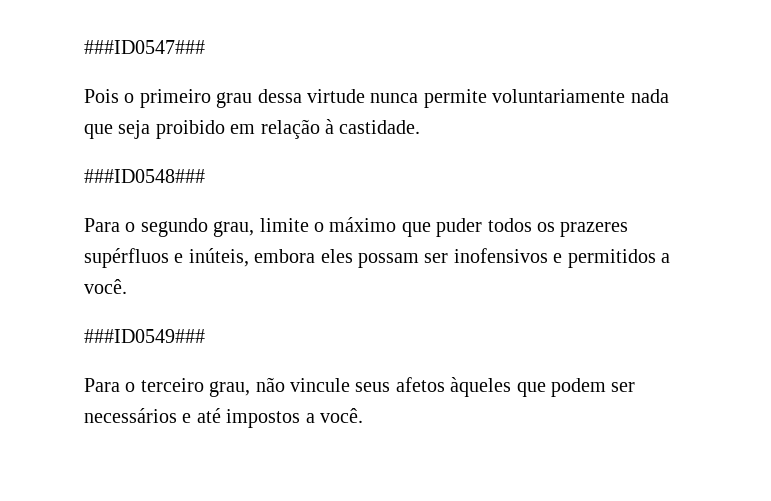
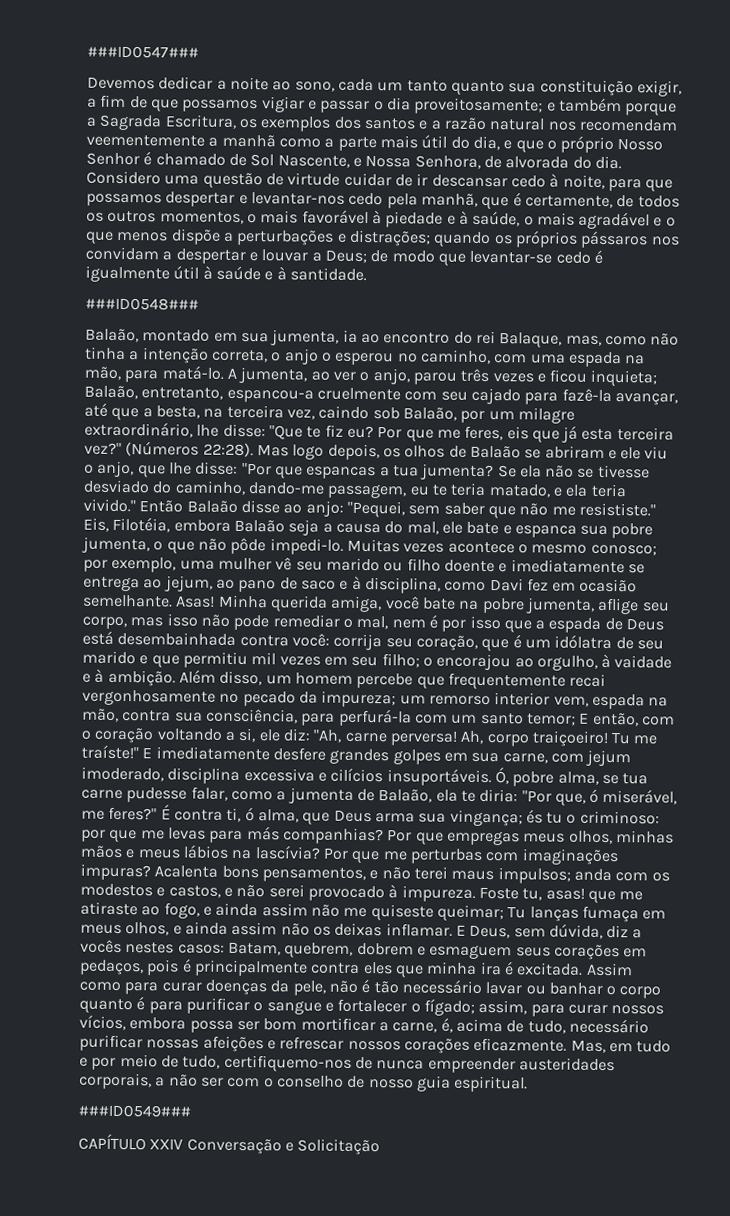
[84,89,669,108] [84,119,421,139] [84,169,205,183] [84,217,629,237] [84,248,670,268] [84,279,127,294] [84,329,205,343] [84,377,636,397] [84,408,363,428] Pois o primeiro grau dessa virtude nunca permite voluntariamente nada que seja proibido em relação à castidade. // ###ID0548### // Para o segundo grau, limite o máximo que puder todos os prazeres supérfluos e inúteis, embora eles possam ser inofensivos e permitidos a você. // ###ID0549### // Para o terceiro grau, não vincule seus afetos àqueles que podem ser necessários e até impostos a você. -> [87,76,682,97] [87,94,678,116] [86,114,678,132] [86,134,664,154] [86,151,622,170] [86,170,674,192] [86,191,680,210] [86,209,676,230] [85,228,680,249] [85,246,603,266] [85,265,367,283] [85,297,199,311] [85,328,680,348] [85,346,646,368] [84,365,658,387] [84,385,678,406] [84,402,575,424] [84,421,674,443] [84,441,669,461] [84,460,650,481] [83,479,627,499] [83,498,656,519] [83,516,654,539] [81,536,657,556] [83,556,645,574] [83,575,638,594] [83,594,670,615] [82,613,665,633] [82,630,664,652] [82,650,673,671] [82,668,607,690] [82,689,669,710] [82,708,675,727] [81,727,658,747] [81,744,632,767] [81,766,649,787] [81,786,678,806] [81,804,660,827] [81,826,674,846] [80,844,619,866] [80,863,670,884] [80,883,644,904] [80,901,667,923] [80,921,643,939] [80,939,648,961] [79,958,633,978] [79,978,662,999] [79,996,665,1017] [79,1014,649,1034] [79,1034,672,1054] [79,1053,615,1074] [79,1072,529,1093] [78,1104,191,1118] [78,1133,381,1156] Devemos dedicar a noite ao sono, cada um tanto quanto sua constituição exigir, a fim de que possamos vigiar e passar o dia proveitosamente; e também porque a Sagrada Escritura, os exemplos dos santos e a razão natural nos recomendam veementemente a manhã como a parte mais útil do dia, e que o próprio Nosso Senhor é chamado de Sol Nascente, e Nossa Senhora, de alvorada do dia. Considero uma questão de virtude cuidar de ir descansar cedo à noite, para que possamos despertar e levantar-nos cedo pela manhã, que é certamente, de todos os outros momentos, o mais favorável à piedade e à saúde, o mais agradável e o que menos dispõe a perturbações e distrações; quando os próprios pássaros nos convidam a despertar e louvar a Deus; de modo que levantar-se cedo é igualmente útil à saúde e à santidade. // ###ID0548### // Balaão, montado em sua jumenta, ia ao encontro do rei Balaque, mas, como não tinha a intenção correta, o anjo o esperou no caminho, com uma espada na mão, para matá-lo. A jumenta, ao ver o anjo, parou três vezes e ficou inquieta; Balaão, entretanto, espancou-a cruelmente com seu cajado para fazê-la avançar, até que a besta, na terceira vez, caindo sob Balaão, por um milagre extraordinário, lhe disse: "Que te fiz eu? Por que me feres, eis que já esta terceira vez?" (Números 22:28). Mas logo depois, os olhos de Balaão se abriram e ele viu o anjo, que lhe disse: "Por que espancas a tua jumenta? Se ela não se tivesse desviado do caminho, dando-me passagem, eu te teria matado, e ela teria vivido." Então Balaão disse ao anjo: "Pequei, sem saber que não me resististe." Eis, Filotéia, embora Balaão seja a causa do mal, ele bate e espanca sua pobre jumenta, o que não pôde impedi-lo. Muitas vezes acontece o mesmo conosco; por exemplo, uma mulher vê seu marido ou filho doente e imediatamente se entrega ao jejum, ao pano de saco e à disciplina, como Davi fez em ocasião semelhante. Asas! Minha querida amiga, você bate na pobre jumenta, aflige seu corpo, mas isso não pode remediar o mal, nem é por isso que a espada de Deus está desembainhada contra você: corrija seu coração, que é um idólatra de seu marido e que permitiu mil vezes em seu filho; o encorajou ao orgulho, à vaidade e à ambição. Além disso, um homem percebe que frequentemente recai vergonhosamente no pecado da impureza; um remorso interior vem, espada na mão, contra sua consciência, para perfurá-la com um santo temor; E então, com o coração voltando a si, ele diz: "Ah, carne perversa! Ah, corpo traiçoeiro! Tu me traíste!" E imediatamente desfere grandes golpes em sua carne, com jejum imoderado, disciplina excessiva e cilícios insuportáveis. Ó, pobre alma, se tua carne pudesse falar, como a jumenta de Balaão, ela te diria: "Por que, ó miserável, me feres?" É contra ti, ó alma, que Deus arma sua vingança; és tu o criminoso: por que me levas para más companhias? Por que empregas meus olhos, minhas mãos e meus lábios na lascívia? Por que me perturbas com imaginações impuras? Acalenta bons pensamentos, e não terei maus impulsos; anda com os modestos e castos, e não serei provocado à impureza. Foste tu, asas! que me atiraste ao fogo, e ainda assim não me quiseste queimar; Tu lanças fumaça em meus olhos, e ainda assim não os deixas inflamar. E Deus, sem dúvida, diz a vocês nestes casos: Batam, quebrem, dobrem e esmaguem seus corações em pedaços, pois é principalmente contra eles que minha ira é excitada. Assim como para curar doenças da pele, não é tão necessário lavar ou banhar o corpo quanto é para purificar o sangue e fortalecer o fígado; assim, para curar nossos vícios, embora possa ser bom mortificar a carne, é, acima de tudo, necessário purificar nossas afeições e refrescar nossos corações eficazmente. Mas, em tudo e por meio de tudo, certifiquemo-nos de nunca empreender austeridades corporais, a não ser com o conselho de nosso guia espiritual. // ###ID0549### // CAPÍTULO XXIV Conversação e Solicitação

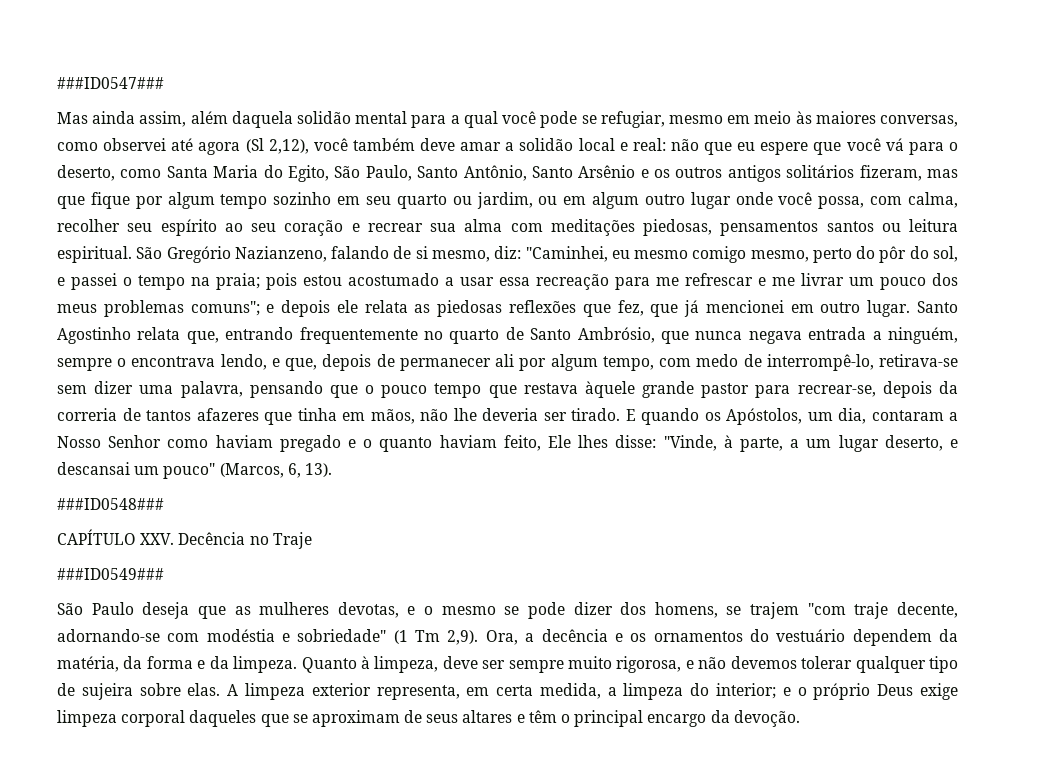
[87,76,682,97] [87,94,678,116] [86,114,678,132] [86,134,664,154] [86,151,622,170] [86,170,674,192] [86,191,680,210] [86,209,676,230] [85,228,680,249] [85,246,603,266] [85,265,367,283] [85,297,199,311] [85,328,680,348] [85,346,646,368] [84,365,658,387] [84,385,678,406] [84,402,575,424] [84,421,674,443] [84,441,669,461] [84,460,650,481] [83,479,627,499] [83,498,656,519] [83,516,654,539] [81,536,657,556] [83,556,645,574] [83,575,638,594] [83,594,670,615] [82,613,665,633] [82,630,664,652] [82,650,673,671] [82,668,607,690] [82,689,669,710] [82,708,675,727] [81,727,658,747] [81,744,632,767] [81,766,649,787] [81,786,678,806] [81,804,660,827] [81,826,674,846] [80,844,619,866] [80,863,670,884] [80,883,644,904] [80,901,667,923] [80,921,643,939] [80,939,648,961] [79,958,633,978] [79,978,662,999] [79,996,665,1017] [79,1014,649,1034] [79,1034,672,1054] [79,1053,615,1074] [79,1072,529,1093] [78,1104,191,1118] [78,1133,381,1156] Devemos dedicar a noite ao sono, cada um tanto quanto sua constituição exigir, a fim de que possamos vigiar e passar o dia proveitosamente; e também porque a Sagrada Escritura, os exemplos dos santos e a razão natural nos recomendam veementemente a manhã como a parte mais útil do dia, e que o próprio Nosso Senhor é chamado de Sol Nascente, e Nossa Senhora, de alvorada do dia. Considero uma questão de virtude cuidar de ir descansar cedo à noite, para que possamos despertar e levantar-nos cedo pela manhã, que é certamente, de todos os outros momentos, o mais favorável à piedade e à saúde, o mais agradável e o que menos dispõe a perturbações e distrações; quando os próprios pássaros nos convidam a despertar e louvar a Deus; de modo que levantar-se cedo é igualmente útil à saúde e à santidade. // ###ID0548### // Balaão, montado em sua jumenta, ia ao encontro do rei Balaque, mas, como não tinha a intenção correta, o anjo o esperou no caminho, com uma espada na mão, para matá-lo. A jumenta, ao ver o anjo, parou três vezes e ficou inquieta; Balaão, entretanto, espancou-a cruelmente com seu cajado para fazê-la avançar, até que a besta, na terceira vez, caindo sob Balaão, por um milagre extraordinário, lhe disse: "Que te fiz eu? Por que me feres, eis que já esta terceira vez?" (Números 22:28). Mas logo depois, os olhos de Balaão se abriram e ele viu o anjo, que lhe disse: "Por que espancas a tua jumenta? Se ela não se tivesse desviado do caminho, dando-me passagem, eu te teria matado, e ela teria vivido." Então Balaão disse ao anjo: "Pequei, sem saber que não me resististe." Eis, Filotéia, embora Balaão seja a causa do mal, ele bate e espanca sua pobre jumenta, o que não pôde impedi-lo. Muitas vezes acontece o mesmo conosco; por exemplo, uma mulher vê seu marido ou filho doente e imediatamente se entrega ao jejum, ao pano de saco e à disciplina, como Davi fez em ocasião semelhante. Asas! Minha querida amiga, você bate na pobre jumenta, aflige seu corpo, mas isso não pode remediar o mal, nem é por isso que a espada de Deus está desembainhada contra você: corrija seu coração, que é um idólatra de seu marido e que permitiu mil vezes em seu filho; o encorajou ao orgulho, à vaidade e à ambição. Além disso, um homem percebe que frequentemente recai vergonhosamente no pecado da impureza; um remorso interior vem, espada na mão, contra sua consciência, para perfurá-la com um santo temor; E então, com o coração voltando a si, ele diz: "Ah, carne perversa! Ah, corpo traiçoeiro! Tu me traíste!" E imediatamente desfere grandes golpes em sua carne, com jejum imoderado, disciplina excessiva e cilícios insuportáveis. Ó, pobre alma, se tua carne pudesse falar, como a jumenta de Balaão, ela te diria: "Por que, ó miserável, me feres?" É contra ti, ó alma, que Deus arma sua vingança; és tu o criminoso: por que me levas para más companhias? Por que empregas meus olhos, minhas mãos e meus lábios na lascívia? Por que me perturbas com imaginações impuras? Acalenta bons pensamentos, e não terei maus impulsos; anda com os modestos e castos, e não serei provocado à impureza. Foste tu, asas! que me atiraste ao fogo, e ainda assim não me quiseste queimar; Tu lanças fumaça em meus olhos, e ainda assim não os deixas inflamar. E Deus, sem dúvida, diz a vocês nestes casos: Batam, quebrem, dobrem e esmaguem seus corações em pedaços, pois é principalmente contra eles que minha ira é excitada. Assim como para curar doenças da pele, não é tão necessário lavar ou banhar o corpo quanto é para purificar o sangue e fortalecer o fígado; assim, para curar nossos vícios, embora possa ser bom mortificar a carne, é, acima de tudo, necessário purificar nossas afeições e refrescar nossos corações eficazmente. Mas, em tudo e por meio de tudo, certifiquemo-nos de nunca empreender austeridades corporais, a não ser com o conselho de nosso guia espiritual. // ###ID0549### // CAPÍTULO XXIV Conversação e Solicitação -> [57,111,959,128] [57,138,959,155] [57,165,959,182] [57,192,959,209] [57,219,958,236] [57,246,959,263] [57,273,958,290] [57,300,959,317] [57,327,958,344] [57,354,959,371] [57,381,958,398] [57,408,958,425] [57,435,959,452] [57,462,332,479] [57,498,164,510] [57,529,312,549] [57,568,164,580] [57,602,959,619] [57,629,959,646] [57,656,959,673] [57,683,958,700] [57,710,800,727] Mas ainda assim, além daquela solidão mental para a qual você pode se refugiar, mesmo em meio às maiores conversas, como observei até agora (Sl 2,12), você também deve amar a solidão local e real: não que eu espere que você vá para o deserto, como Santa Maria do Egito, São Paulo, Santo Antônio, Santo Arsênio e os outros antigos solitários fizeram, mas que fique por algum tempo sozinho em seu quarto ou jardim, ou em algum outro lugar onde você possa, com calma, recolher seu espírito ao seu coração e recrear sua alma com meditações piedosas, pensamentos santos ou leitura espiritual. São Gregório Nazianzeno, falando de si mesmo, diz: "Caminhei, eu mesmo comigo mesmo, perto do pôr do sol, e passei o tempo na praia; pois estou acostumado a usar essa recreação para me refrescar e me livrar um pouco dos meus problemas comuns"; e depois ele relata as piedosas reflexões que fez, que já mencionei em outro lugar. Santo Agostinho relata que, entrando frequentemente no quarto de Santo Ambrósio, que nunca negava entrada a ninguém, sempre o encontrava lendo, e que, depois de permanecer ali por algum tempo, com medo de interrompê-lo, retirava-se sem dizer uma palavra, pensando que o pouco tempo que restava àquele grande pastor para recrear-se, depois da correria de tantos afazeres que tinha em mãos, não lhe deveria ser tirado. E quando os Apóstolos, um dia, contaram a Nosso Senhor como haviam pregado e o quanto haviam feito, Ele lhes disse: "Vinde, à parte, a um lugar deserto, e descansai um pouco" (Marcos, 6, 13). // ###ID0548### // CAPÍTULO XXV. Decência no Traje // ###ID0549### // São Paulo deseja que as mulheres devotas, e o mesmo se pode dizer dos homens, se trajem "com traje decente, adornando-se com modéstia e sobriedade" (1 Tm 2,9). Ora, a decência e os ornamentos do vestuário dependem da matéria, da forma e da limpeza. Quanto à limpeza, deve ser sempre muito rigorosa, e não devemos tolerar qualquer tipo de sujeira sobre elas. A limpeza exterior representa, em certa medida, a limpeza do interior; e o próprio Deus exige limpeza corporal daqueles que se aproximam de seus altares e têm o principal encargo da devoção.

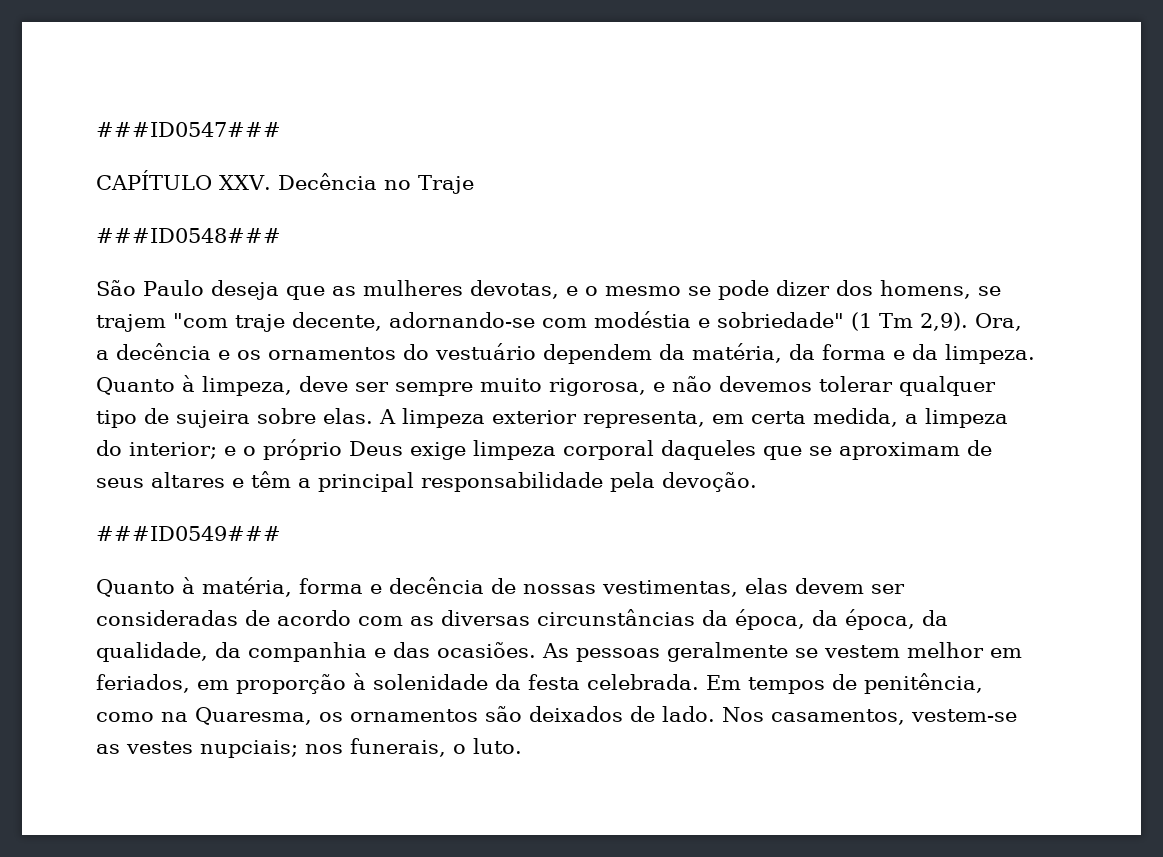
[57,111,959,128] [57,138,959,155] [57,165,959,182] [57,192,959,209] [57,219,958,236] [57,246,959,263] [57,273,958,290] [57,300,959,317] [57,327,958,344] [57,354,959,371] [57,381,958,398] [57,408,958,425] [57,435,959,452] [57,462,332,479] [57,498,164,510] // Mas ainda assim, além daquela solidão mental para a qual você pode se refugiar, mesmo em meio às maiores conversas, como observei até agora (Sl 2,12), você também deve amar a solidão local e real: não que eu espere que você vá para o deserto, como Santa Maria do Egito, São Paulo, Santo Antônio, Santo Arsênio e os outros antigos solitários fizeram, mas que fique por algum tempo sozinho em seu quarto ou jardim, ou em algum outro lugar onde você possa, com calma, recolher seu espírito ao seu coração e recrear sua alma com meditações piedosas, pensamentos santos ou leitura espiritual. São Gregório Nazianzeno, falando de si mesmo, diz: "Caminhei, eu mesmo comigo mesmo, perto do pôr do sol, e passei o tempo na praia; pois estou acostumado a usar essa recreação para me refrescar e me livrar um pouco dos meus problemas comuns"; e depois ele relata as piedosas reflexões que fez, que já mencionei em outro lugar. Santo Agostinho relata que, entrando frequentemente no quarto de Santo Ambrósio, que nunca negava entrada a ninguém, sempre o encontrava lendo, e que, depois de permanecer ali por algum tempo, com medo de interrompê-lo, retirava-se sem dizer uma palavra, pensando que o pouco tempo que restava àquele grande pastor para recrear-se, depois da correria de tantos afazeres que tinha em mãos, não lhe deveria ser tirado. E quando os Apóstolos, um dia, contaram a Nosso Senhor como haviam pregado e o quanto haviam feito, Ele lhes disse: "Vinde, à parte, a um lugar deserto, e descansai um pouco" (Marcos, 6, 13). // ###ID0548### -> (281, 129) none
[57,568,164,580] ###ID0549### -> [96,228,281,243] ###ID0548###
[561,710,800,727] o principal encargo da devoção. -> [298,472,757,492] [96,526,281,541] [96,577,905,597] [96,609,948,630] [96,642,1022,662] [96,673,983,694] [96,706,1017,725] [96,738,522,758] a principal responsabilidade pela devoção. // ###ID0549### // Quanto à matéria, forma e decência de nossas vestimentas, elas devem ser consideradas de acordo com as diversas circunstâncias da época, da época, da qualidade, da companhia e das ocasiões. As pessoas geralmente se vestem melhor em feriados, em proporção à solenidade da festa celebrada. Em tempos de penitência, como na Quaresma, os ornamentos são deixados de lado. Nos casamentos, vestem-se as vestes nupciais; nos funerais, o luto.

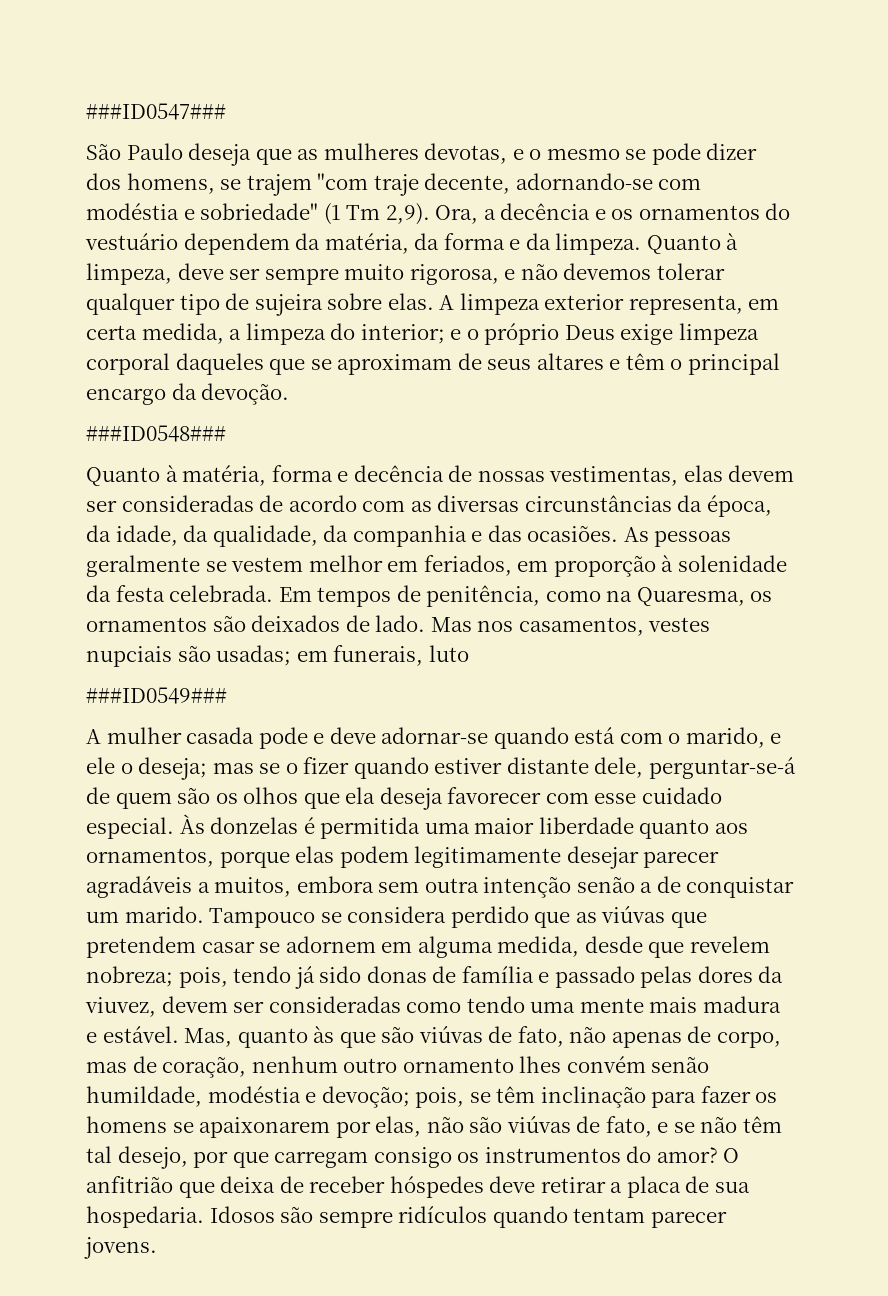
[96,170,474,194] [96,228,281,243] // CAPÍTULO XXV. Decência no Traje // ###ID0548### -> (226, 111) none
[298,472,655,492] a principal responsabilidade pela -> [670,353,780,375] [86,383,197,405] o principal encargo da
[96,526,281,541] ###ID0549### -> [86,425,226,442] ###ID0548###
[845,609,915,630] época, -> [115,525,178,546] idade,
[722,707,1017,725] [96,738,522,758] Nos casamentos, vestem-se as vestes nupciais; nos funerais, o luto. -> [430,617,711,636] [86,645,469,667] [86,687,227,704] [86,727,782,749] [86,757,796,780] [86,787,722,810] [86,814,748,839] [86,846,720,869] [86,876,795,898] [86,905,707,928] [86,936,770,958] [86,966,784,989] [85,996,781,1017] [86,1025,781,1048] [86,1056,710,1078] [86,1086,778,1108] [86,1115,782,1138] [86,1146,740,1169] [86,1176,750,1198] [86,1206,727,1228] [84,1237,157,1259] Mas nos casamentos, vestes nupciais são usadas; em funerais, luto // ###ID0549### // A mulher casada pode e deve adornar-se quando está com o marido, e ele o deseja; mas se o fizer quando estiver distante dele, perguntar-se-á de quem são os olhos que ela deseja favorecer com esse cuidado especial. Às donzelas é permitida uma maior liberdade quanto aos ornamentos, porque elas podem legitimamente desejar parecer agradáveis a muitos, embora sem outra intenção senão a de conquistar um marido. Tampouco se considera perdido que as viúvas que pretendem casar se adornem em alguma medida, desde que revelem nobreza; pois, tendo já sido donas de família e passado pelas dores da viuvez, devem ser consideradas como tendo uma mente mais madura e estável. Mas, quanto às que são viúvas de fato, não apenas de corpo, mas de coração, nenhum outro ornamento lhes convém senão humildade, modéstia e devoção; pois, se têm inclinação para fazer os homens se apaixonarem por elas, não são viúvas de fato, e se não têm tal desejo, por que carregam consigo os instrumentos do amor? O anfitrião que deixa de receber hóspedes deve retirar a placa de sua hospedaria. Idosos são sempre ridículos quando tentam parecer jovens.

